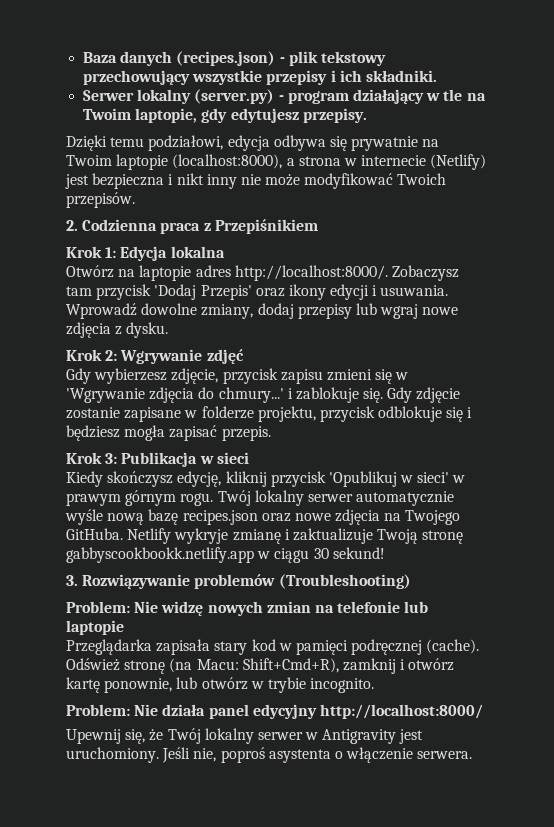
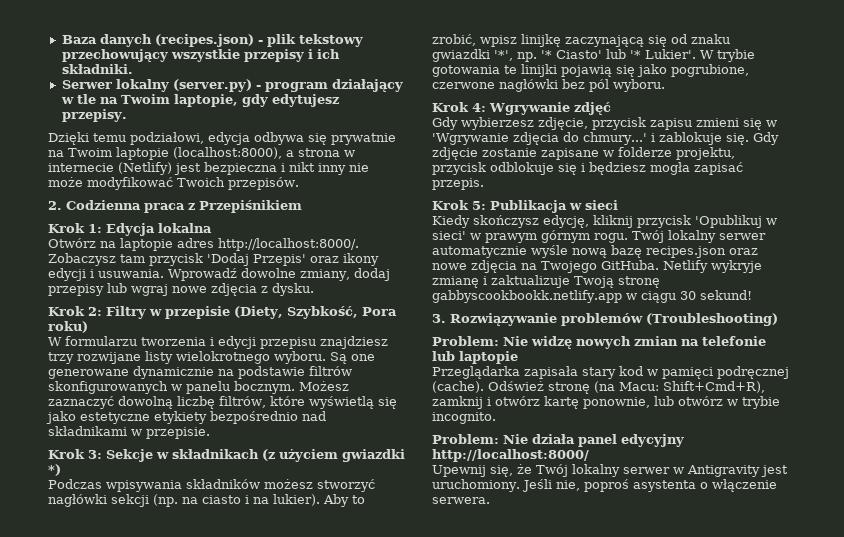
(118, 355) none -> [106,306,397,319] [48,321,88,333] [48,336,388,349] [48,351,375,364] [48,366,352,379] [48,381,349,394] [48,396,397,409] [46,411,326,424] [48,426,210,439] [48,449,405,462] [48,464,61,476] [48,479,375,492] [48,494,365,507] [432,34,730,47] [432,49,755,62] [432,64,749,77] [432,79,665,92] [432,102,486,112] Filtry w przepisie (Diety, Szybkość, Pora roku) // W formularzu tworzenia i edycji przepisu znajdziesz trzy rozwijane listy wielokrotnego wyboru. Są one generowane dynamicznie na podstawie filtrów skonfigurowanych w panelu bocznym. Możesz zaznaczyć dowolną liczbę filtrów, które wyświetlą się jako estetyczne etykiety bezpośrednio nad składnikami w przepisie. // Krok 3: Sekcje w składnikach (z użyciem gwiazdki *) // Podczas wpisywania składników możesz stworzyć nagłówki sekcji (np. na ciasto i na lukier). Aby to zrobić, wpisz linijkę zaczynającą się od znaku gwiazdki '*', np. '* Ciasto' lub '* Lukier'. W trybie gotowania te linijki pojawią się jako pogrubione, czerwone nagłówki bez pól wyboru. // Krok 4:
[105,453,118,464] 3: -> [472,201,486,210] 5:

